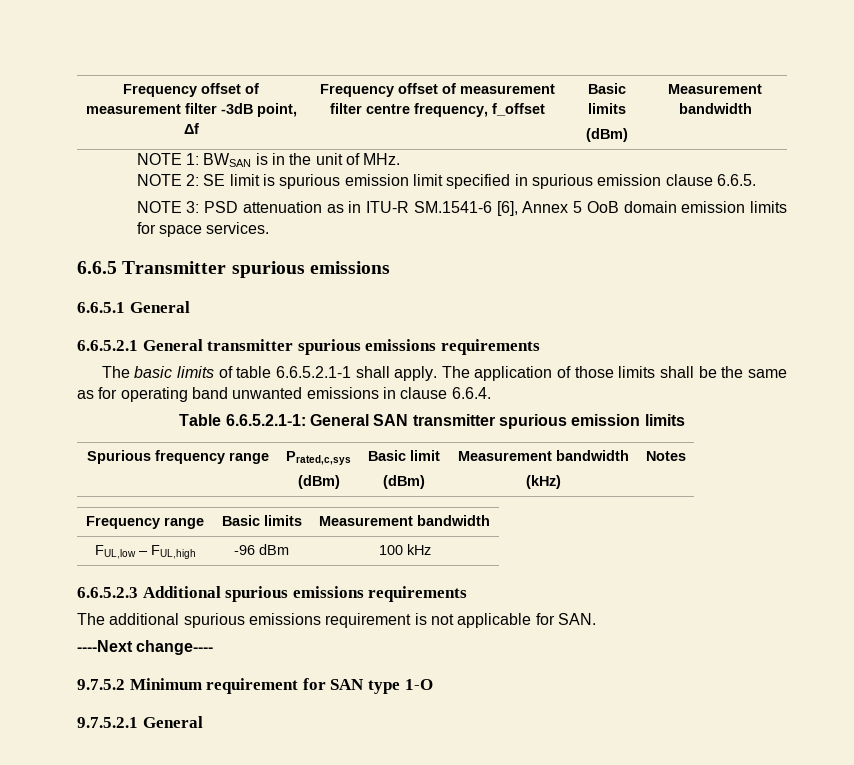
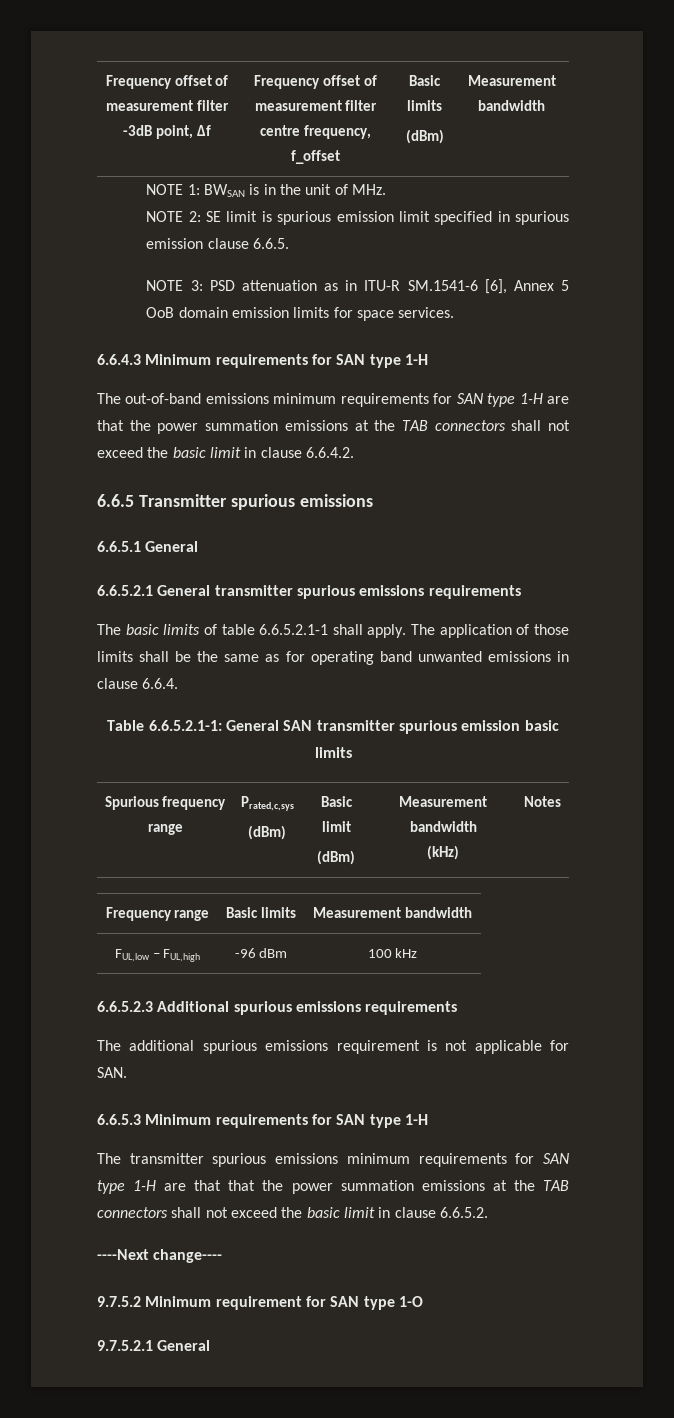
(270, 228) none -> [97,354,428,368] [97,393,570,407] [97,420,570,434] [97,447,354,458] // 6.6.4.3 Minimum requirements for SAN type 1-H // The out-of-band emissions minimum requirements for SAN type 1-H are that the power summation emissions at the TAB connectors shall not exceed the basic limit in clause 6.6.4.2.
(641, 420) none -> [524,720,559,731] basic
(596, 619) none -> [97,1114,428,1128] [97,1153,569,1167] [97,1180,570,1194] [97,1207,488,1218] // 6.6.5.3 Minimum requirements for SAN type 1-H // The transmitter spurious emissions minimum requirements for SAN type 1-H are that that the power summation emissions at the TAB connectors shall not exceed the basic limit in clause 6.6.5.2.

